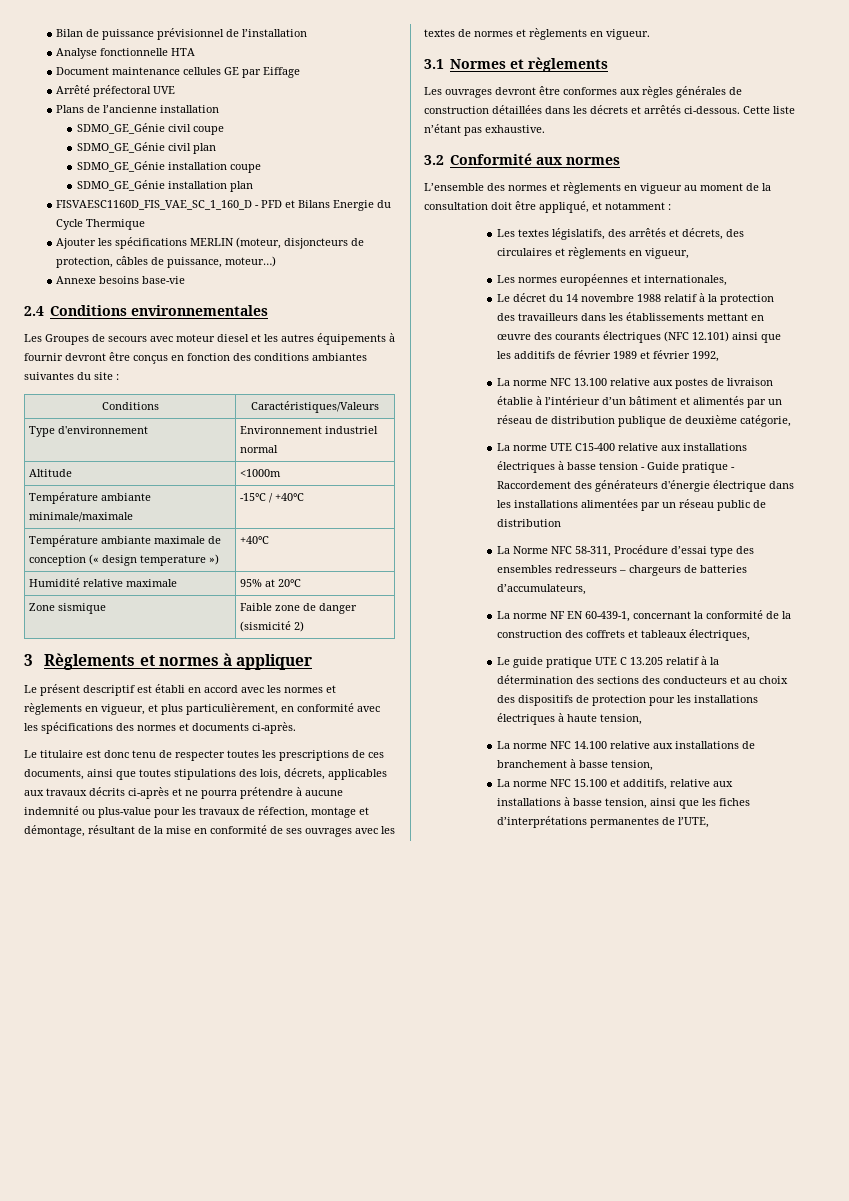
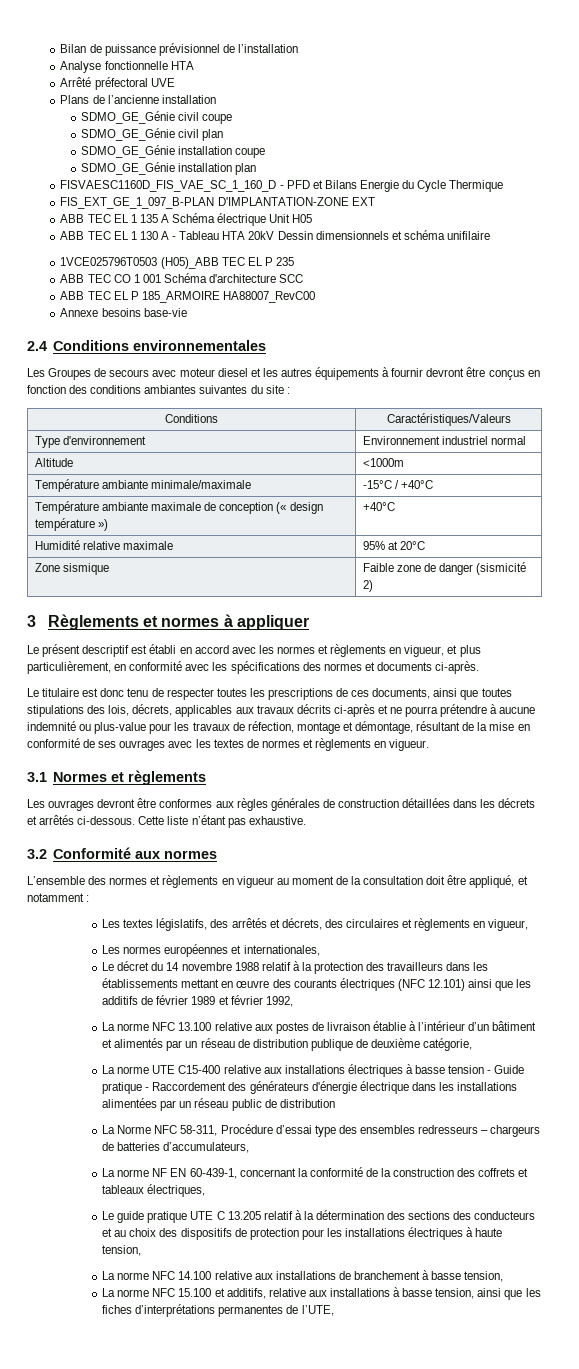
[56,67,301,78] // Document maintenance cellules GE par Eiffage -> (194, 65) none
[56,237,365,249] [56,256,277,268] Ajouter les spécifications MERLIN (moteur, disjoncteurs de protection, câbles de puissance, moteur…) -> [60,197,375,209] [60,213,313,226] [60,230,490,240] [60,257,294,269] [60,273,304,283] [60,291,315,303] FIS_EXT_GE_1_097_B-PLAN D'IMPLANTATION-ZONE EXT // ABB TEC EL 1 135 A Schéma électrique Unit H05 // ABB TEC EL 1 130 A - Tableau HTA 20kV Dessin dimensionnels et schéma unifilaire // 1VCE025796T0503 (H05)_ABB TEC EL P 235 // ABB TEC CO 1 001 Schéma d'architecture SCC // ABB TEC EL P 185_ARMOIRE HA88007_RevC00
[139,555,206,566] temperature -> [34,518,95,531] température

